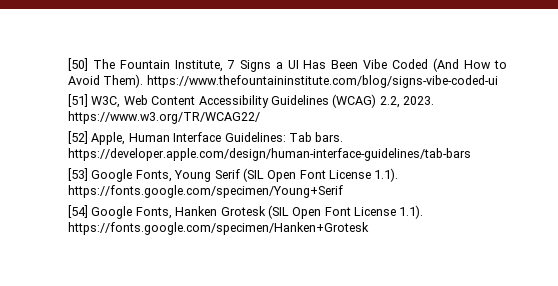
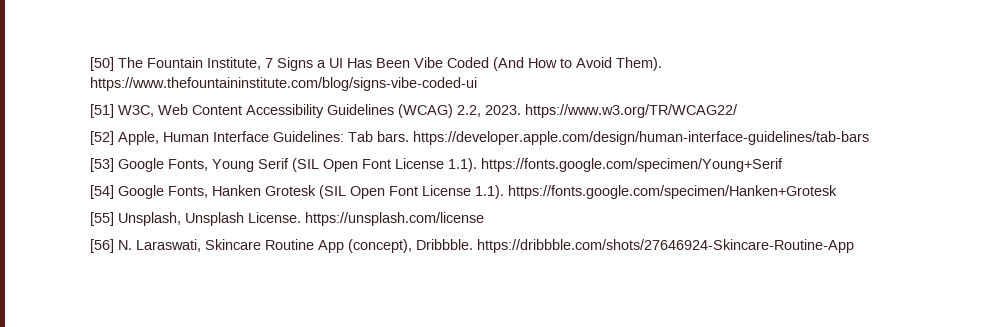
(370, 228) none -> [89,212,484,226] [89,239,854,253] // [55] Unsplash, Unsplash License. https://unsplash.com/license // [56] N. Laraswati, Skincare Routine App (concept), Dribbble. https://dribbble.com/shots/27646924-Skincare-Routine-App

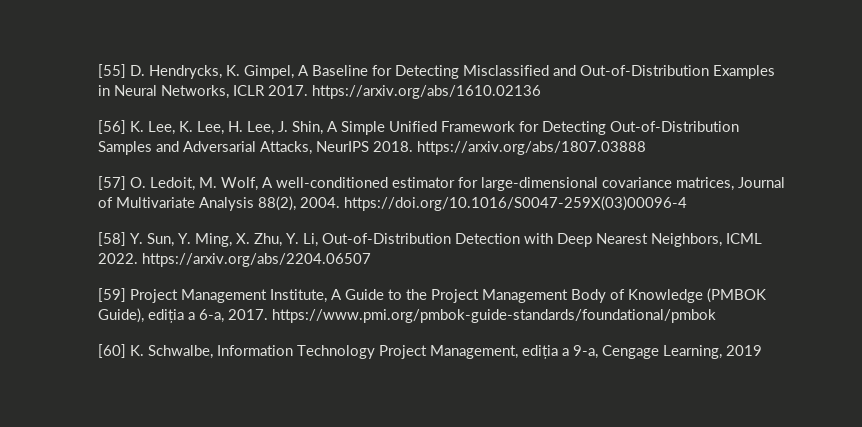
[89,57,662,71] [89,77,477,91] [89,104,738,118] [89,131,869,145] [89,158,783,172] [89,185,837,199] [89,212,484,226] [89,239,854,253] [50] The Fountain Institute, 7 Signs a UI Has Been Vibe Coded (And How to Avoid Them). https://www.thefountaininstitute.com/blog/signs-vibe-coded-ui // [51] W3C, Web Content Accessibility Guidelines (WCAG) 2.2, 2023. https://www.w3.org/TR/WCAG22/ // [52] Apple, Human Interface Guidelines: Tab bars. https://developer.apple.com/design/human-interface-guidelines/tab-bars // [53] Google Fonts, Young Serif (SIL Open Font License 1.1). https://fonts.google.com/specimen/Young+Serif // [54] Google Fonts, Hanken Grotesk (SIL Open Font License 1.1). https://fonts.google.com/specimen/Hanken+Grotesk // [55] Unsplash, Unsplash License. https://unsplash.com/license // [56] N. Laraswati, Skincare Routine App (concept), Dribbble. https://dribbble.com/shots/27646924-Skincare-Routine-App -> [97,64,775,79] [97,85,541,99] [97,120,739,135] [97,141,646,155] [97,176,785,191] [97,196,687,211] [97,232,762,247] [97,253,371,267] [97,288,766,303] [97,308,716,323] [97,344,762,359] [55] D. Hendrycks, K. Gimpel, A Baseline for Detecting Misclassified and Out-of-Distribution Examples in Neural Networks, ICLR 2017. https://arxiv.org/abs/1610.02136 // [56] K. Lee, K. Lee, H. Lee, J. Shin, A Simple Unified Framework for Detecting Out-of-Distribution Samples and Adversarial Attacks, NeurIPS 2018. https://arxiv.org/abs/1807.03888 // [57] O. Ledoit, M. Wolf, A well-conditioned estimator for large-dimensional covariance matrices, Journal of Multivariate Analysis 88(2), 2004. https://doi.org/10.1016/S0047-259X(03)00096-4 // [58] Y. Sun, Y. Ming, X. Zhu, Y. Li, Out-of-Distribution Detection with Deep Nearest Neighbors, ICML 2022. https://arxiv.org/abs/2204.06507 // [59] Project Management Institute, A Guide to the Project Management Body of Knowledge (PMBOK Guide), ediția a 6-a, 2017. https://www.pmi.org/pmbok-guide-standards/foundational/pmbok // [60] K. Schwalbe, Information Technology Project Management, ediția a 9-a, Cengage Learning, 2019

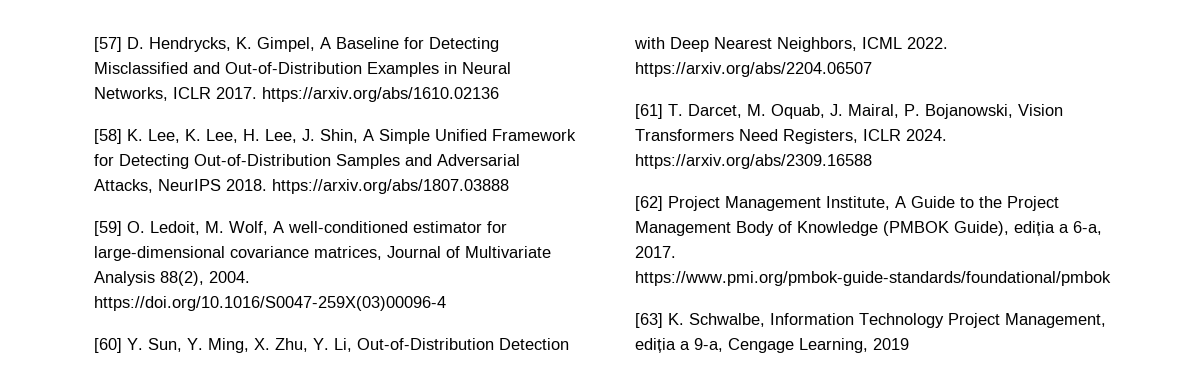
[97,64,126,78] [55] -> [93,37,122,52] [57]
[97,120,126,134] [56] -> [93,129,122,144] [58]
[97,176,126,190] [57] -> [93,221,122,236] [59]
[97,232,126,246] [58] -> [93,338,122,353] [60]
[97,288,126,302] [59] -> [634,104,1063,119] [634,129,947,144] [634,154,872,169] [634,196,663,211] [61] T. Darcet, M. Oquab, J. Mairal, P. Bojanowski, Vision Transformers Need Registers, ICLR 2024. https://arxiv.org/abs/2309.16588 // [62]
[97,344,126,358] [60] -> [634,313,663,328] [63]

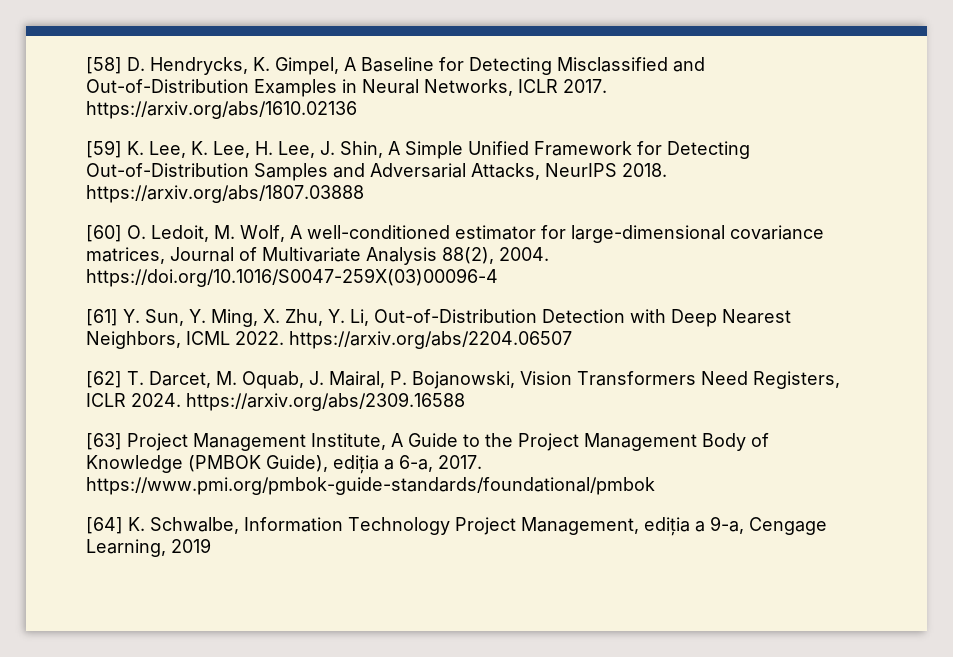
[93,37,122,52] [57] -> [85,57,122,74] [58]
[93,129,122,144] [58] -> [85,140,122,158] [59]
[93,221,122,236] [59] -> [85,225,122,242] [60]
[93,338,122,353] [60] -> [85,309,118,326] [61]
[634,104,663,119] [61] -> [85,371,122,388] [62]
[634,196,663,211] [62] -> [85,433,122,450] [63]
[634,313,663,328] [63] -> [85,517,123,534] [64]

